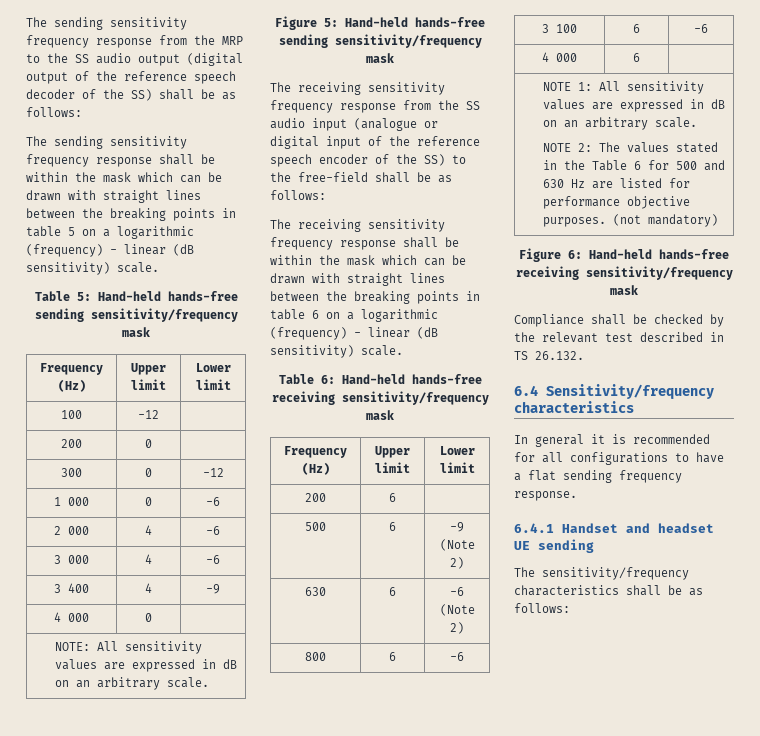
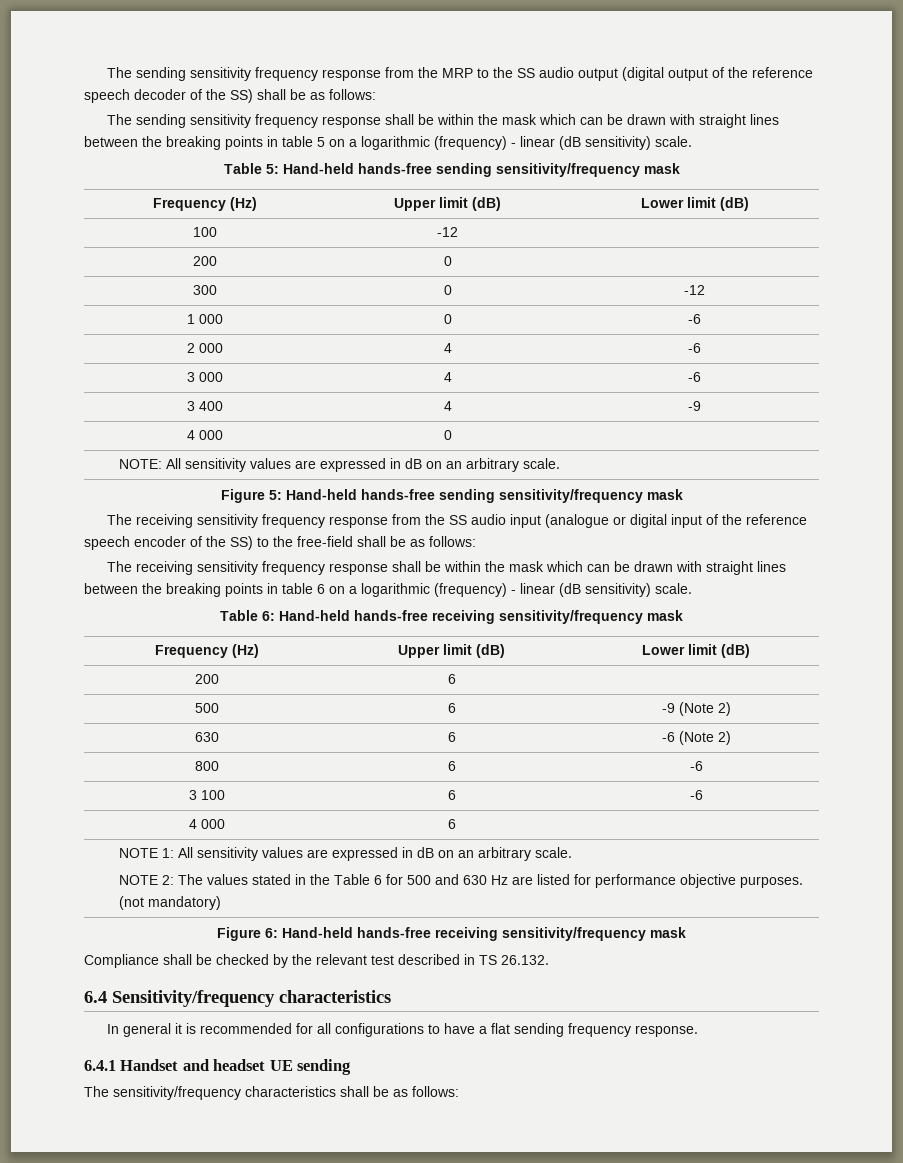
[195,363,231,372] [195,379,231,390] | Lower limit -> [472,197,501,211] [640,197,749,211] (dB) | Lower limit (dB)
[439,446,475,455] [439,462,475,473] | Lower limit -> [476,644,505,658] [642,644,750,658] (dB) | Lower limit (dB)

